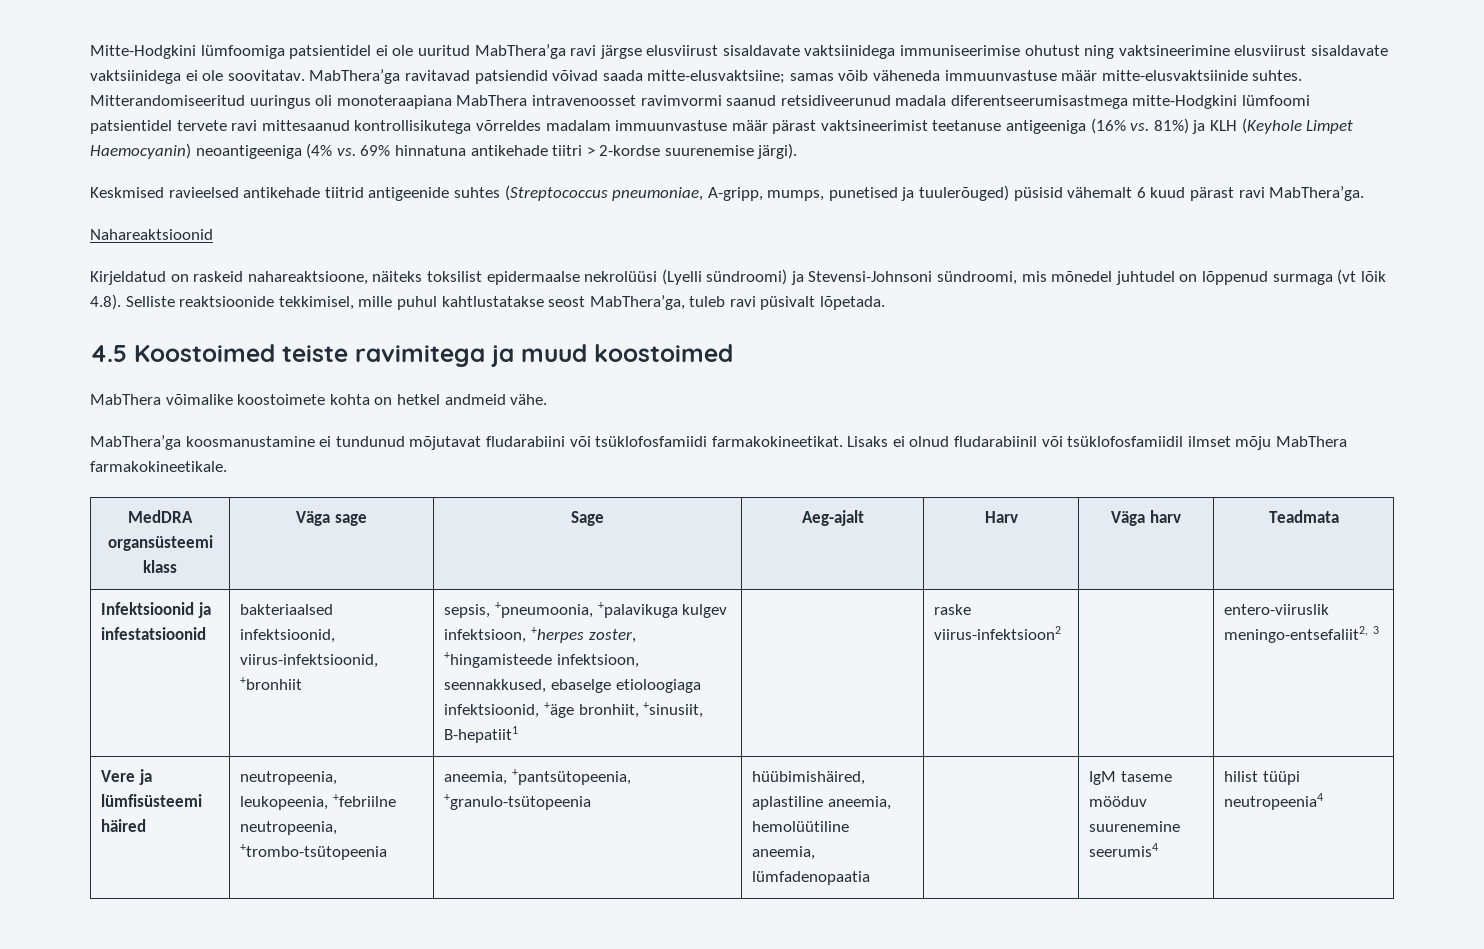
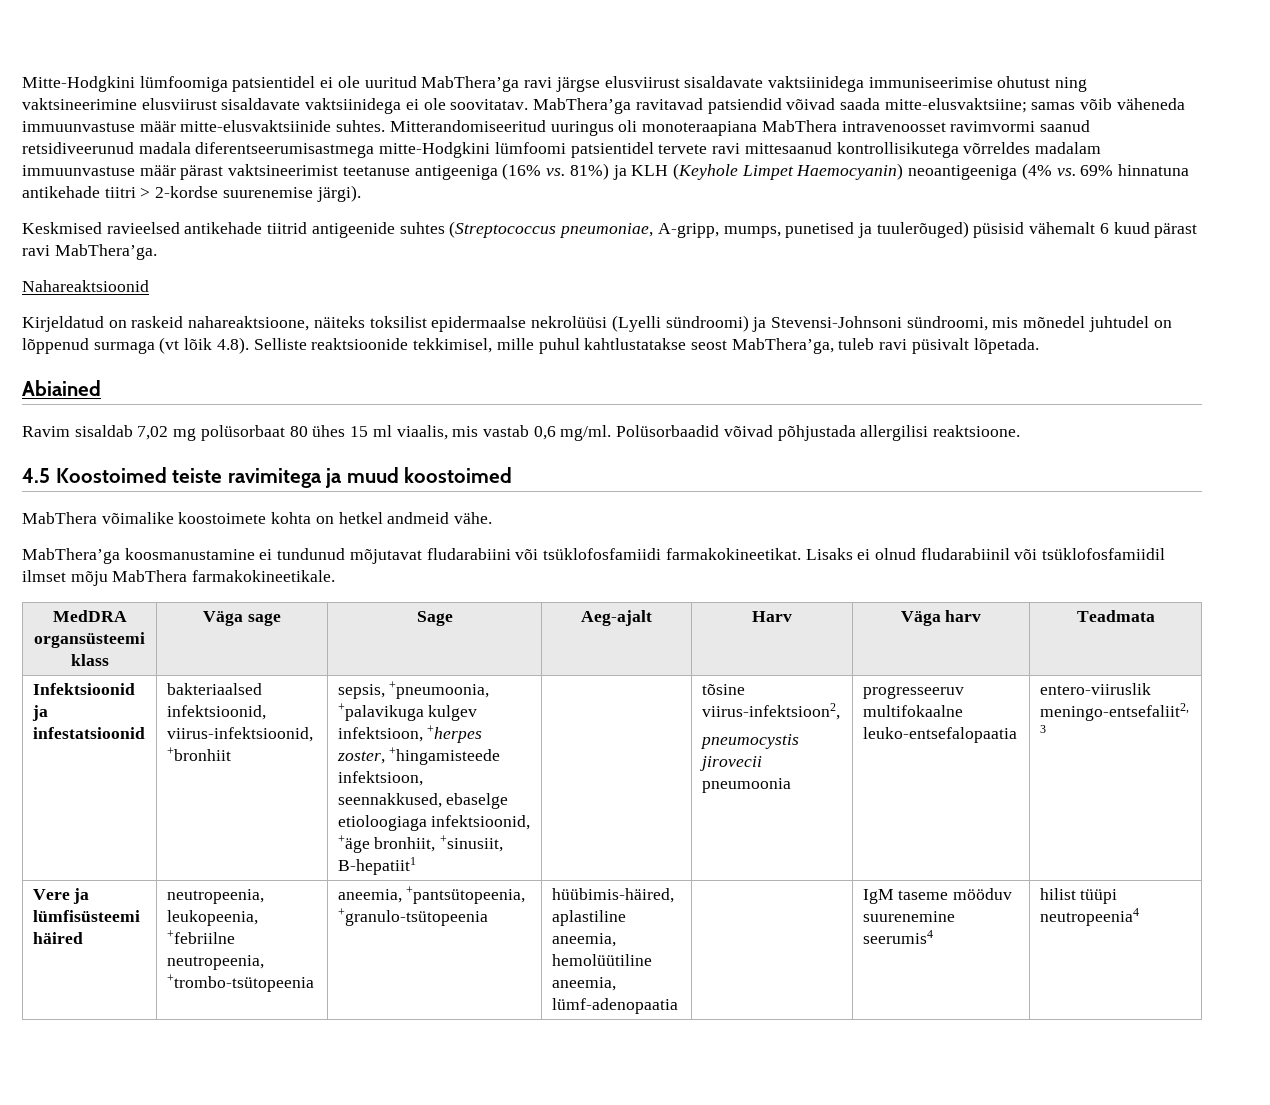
(886, 303) none -> [22,380,101,396] [22,425,1021,441] // Abiained // Ravim sisaldab 7,02 mg polüsorbaat 80 ühes 15 ml viaalis, mis vastab 0,6 mg/ml. Polüsorbaadid võivad põhjustada allergilisi reaktsioone.
[934,604,972,615] [934,626,1062,640] raske viirus-infektsioon2 | -> [701,684,745,695] [701,703,840,720] [699,734,799,749] [699,756,762,771] [701,778,791,793] [862,686,964,699] [862,705,963,717] [862,727,1017,743] tõsine viirus-infektsioon2, // pneumocystis jirovecii pneumoonia | progresseeruv multifokaalne leuko-entsefalopaatia
[752,771,866,785] hüübimishäired, -> [551,888,674,903] hüübimis-häired,
[752,871,871,885] lümfadenopaatia -> [551,998,678,1014] lümf-adenopaatia

